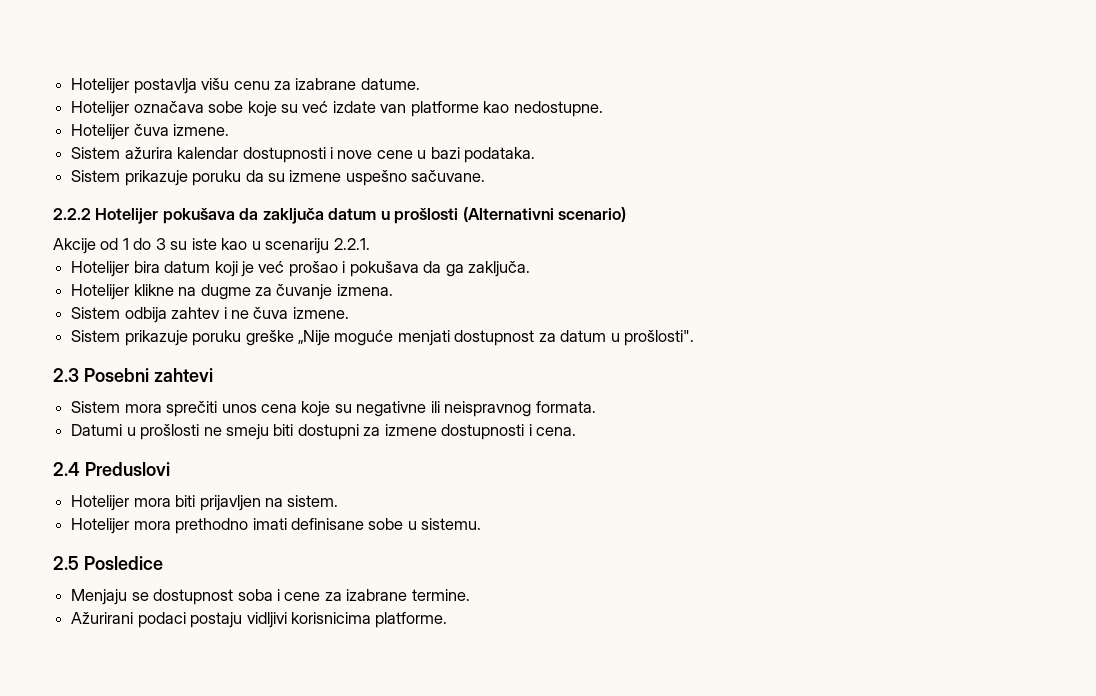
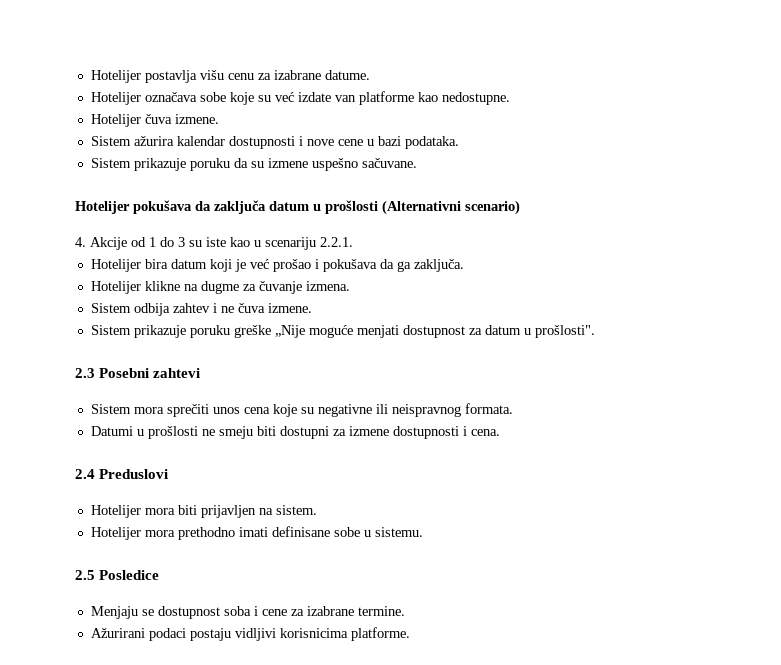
[53,208,91,220] 2.2.2 -> (417, 163) none
(627, 214) none -> [75,237,86,247] 4.

